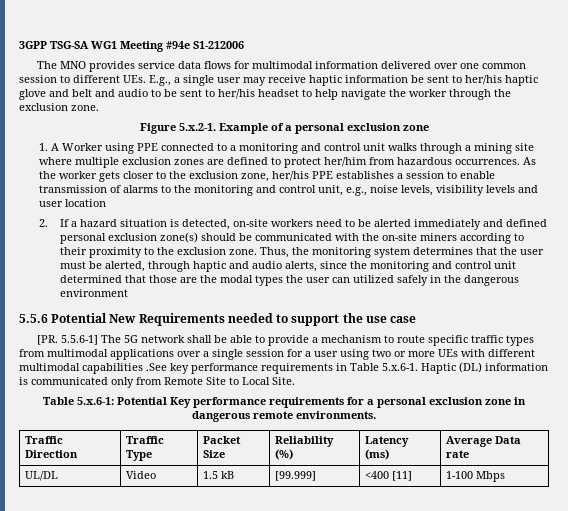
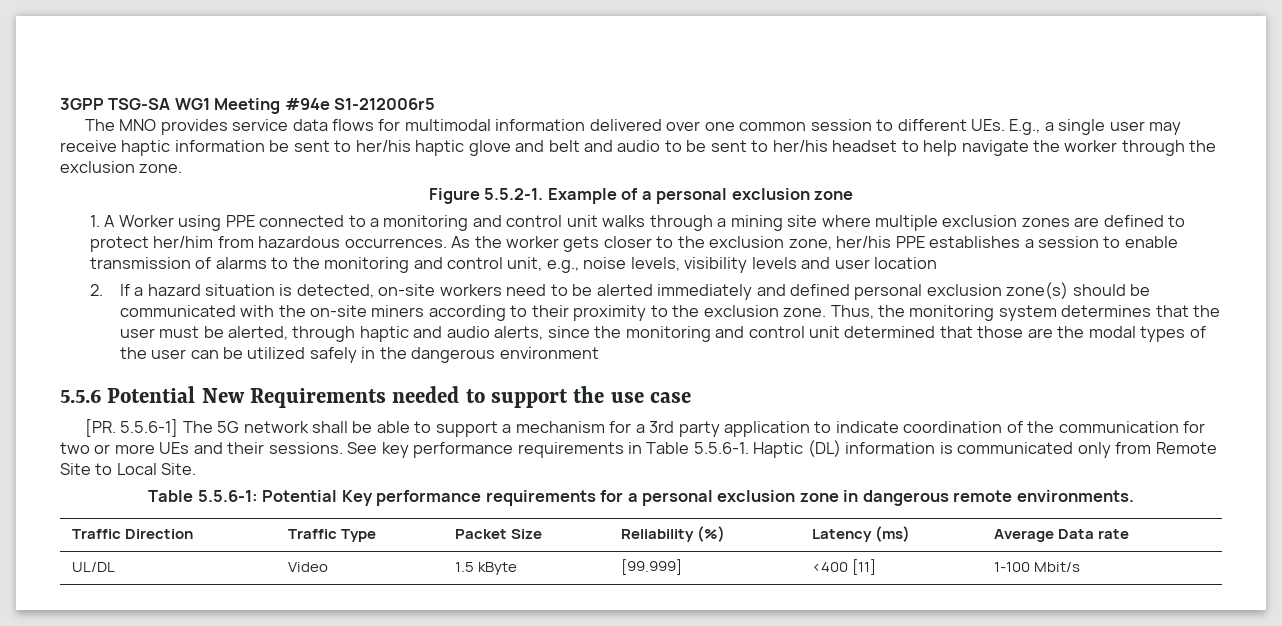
[193,41,244,49] S1-212006 -> [334,98,436,110] S1-212006r5
[178,123,216,131] 5.x.2-1. -> [484,188,544,200] 5.5.2-1.
(283, 280) none -> [1189,326,1206,338] of
(350, 280) none -> [223,347,244,359] be
[267,335,309,346] provide -> [435,421,498,437] support
[383,335,534,346] [19,349,535,360] [19,363,167,374] to route specific traffic types from multimodal applications over a single session for a user using two or more UEs with different multimodal capabilities .See -> [609,421,1206,437] [60,442,378,454] for a 3rd party application to indicate coordination of the communication for two or more UEs and their sessions. See
[382,363,418,371] 5.x.6-1. -> [693,442,749,454] 5.5.6-1.
[77,397,114,405] 5.x.6-1: -> [197,490,258,502] 5.5.6-1:
[221,471,235,479] kB -> [477,562,517,575] kByte
[476,471,506,482] Mbps -> [1033,562,1080,572] Mbit/s

